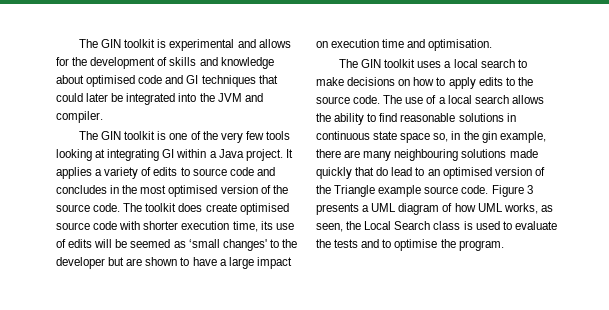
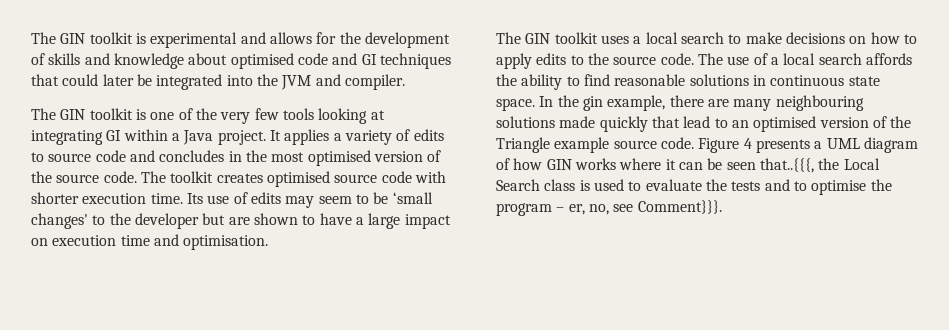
[178,203,237,212] does create -> [216,173,263,183] creates
[232,221,273,232] time, its -> [150,193,203,204] time. Its
[94,239,186,248] will be seemed as -> [285,192,389,208] may seem to be
[511,95,544,104] allows -> [865,53,912,65] affords
[400,131,461,143] space so, in -> [496,96,554,111] space. In
[376,167,389,176] do -> (680, 122) none
[526,185,533,194] 3 -> [743,138,752,149] 4
[477,203,553,214] [316,223,343,232] UML works, as seen, -> [546,158,814,173] GIN works where it can be seen that..{{{,
[458,240,504,251] program. -> [496,200,722,216] program – er, no, see Comment}}}.

